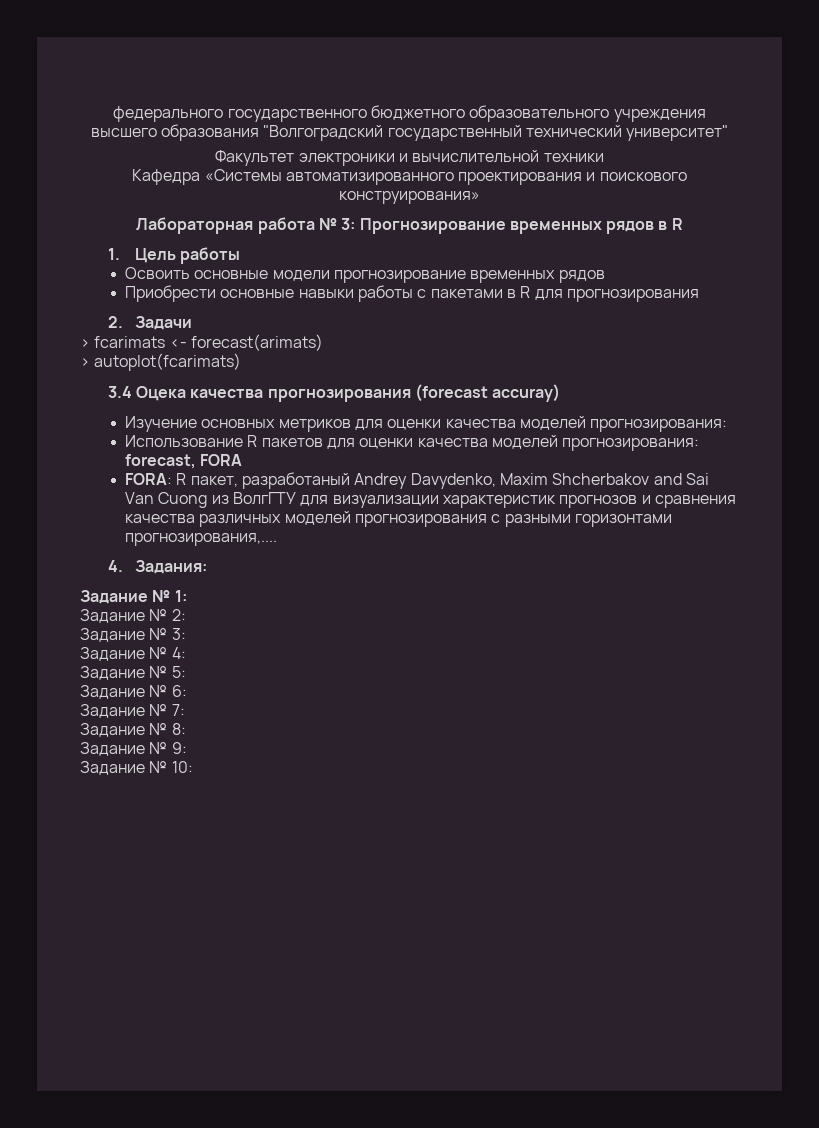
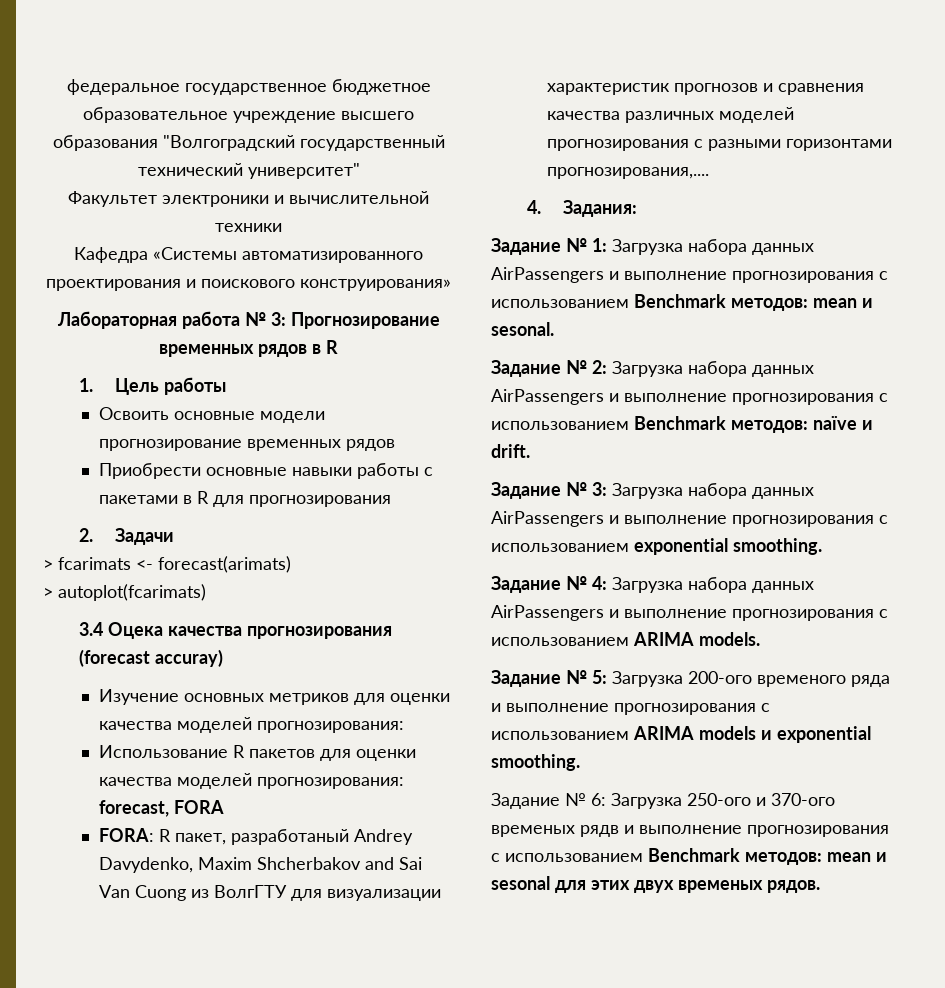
[113,105,706,122] федерального государственного бюджетного образовательного учреждения -> [66,79,431,95] [83,107,336,123] федеральное государственное бюджетное образовательное учреждение
[80,609,186,623] [80,628,186,642] [80,647,186,661] [80,666,186,680] [80,685,187,699] [80,704,185,718] [80,723,186,737] [80,742,187,756] [80,761,193,775] // Задание № 2: // Задание № 3: // Задание № 4: // Задание № 5: // Задание № 6: // Задание № 7: // Задание № 8: // Задание № 9: // Задание № 10: -> [612,239,814,255] [491,267,888,283] [491,294,873,311] [491,322,554,336] [491,360,814,377] [491,389,888,405] [491,416,873,433] [491,444,530,458] [491,482,814,499] [491,511,888,527] [491,538,822,555] [491,576,814,593] [491,605,888,621] [491,632,760,646] [491,670,890,687] [491,703,770,715] [491,726,871,743] [491,754,580,771] [491,793,835,809] [491,825,889,837] [491,848,887,865] [491,876,820,893] Загрузка набора данных AirPassengers и выполнение прогнозирования с использованием Benchmark методов: mean и sesonal. // Задание № 2: Загрузка набора данных AirPassengers и выполнение прогнозирования с использованием Benchmark методов: naïve и drift. // Задание № 3: Загрузка набора данных AirPassengers и выполнение прогнозирования с использованием exponential smoothing. // Задание № 4: Загрузка набора данных AirPassengers и выполнение прогнозирования с использованием ARIMA models. // Задание № 5: Загрузка 200-ого временого ряда и выполнение прогнозирования с использованием ARIMA models и exponential smoothing. // Задание № 6: Загрузка 250-ого и 370-ого временых рядв и выполнение прогнозирования с использованием Benchmark методов: mean и sesonal для этих двух временых рядов.

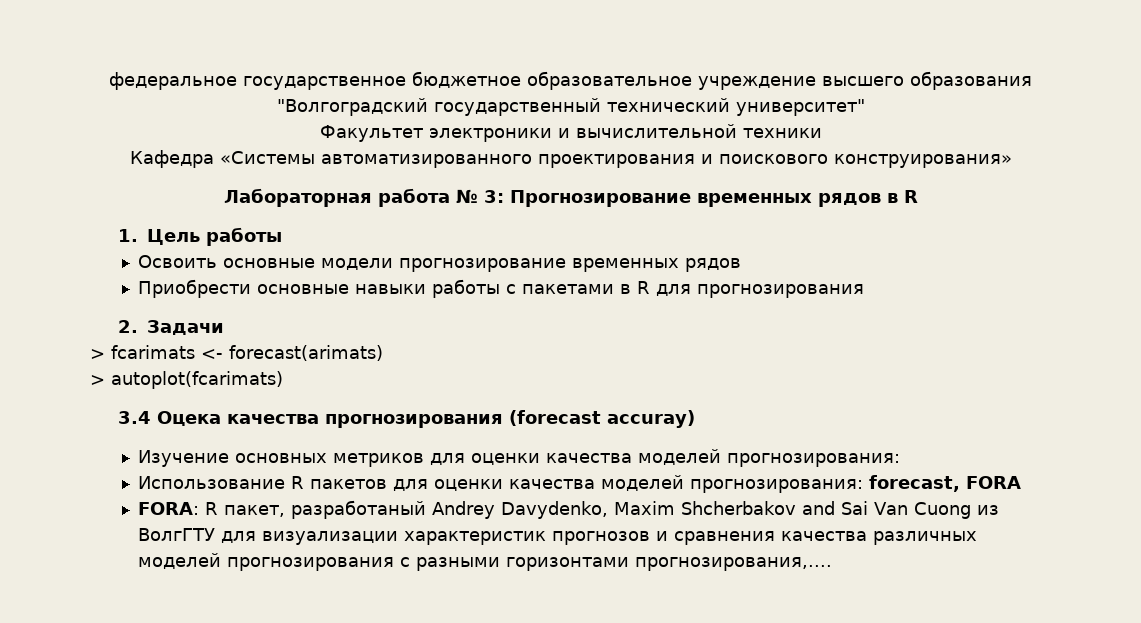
[526,200,637,217] [491,238,814,255] [491,267,888,283] [491,294,873,311] [491,322,554,336] [491,360,814,377] [491,389,888,405] [491,416,873,433] [491,444,530,458] [491,482,814,499] [491,511,888,527] [491,538,822,555] [491,576,814,593] [491,605,888,621] [491,632,760,646] [491,670,890,687] [491,703,770,715] [491,726,871,743] [491,754,580,771] [491,793,835,809] [491,825,889,837] [491,848,887,865] [491,876,820,893] // 4. Задания: // Задание № 1: Загрузка набора данных AirPassengers и выполнение прогнозирования с использованием Benchmark методов: mean и sesonal. // Задание № 2: Загрузка набора данных AirPassengers и выполнение прогнозирования с использованием Benchmark методов: naïve и drift. // Задание № 3: Загрузка набора данных AirPassengers и выполнение прогнозирования с использованием exponential smoothing. // Задание № 4: Загрузка набора данных AirPassengers и выполнение прогнозирования с использованием ARIMA models. // Задание № 5: Загрузка 200-ого временого ряда и выполнение прогнозирования с использованием ARIMA models и exponential smoothing. // Задание № 6: Загрузка 250-ого и 370-ого временых рядв и выполнение прогнозирования с использованием Benchmark методов: mean и sesonal для этих двух временых рядов. -> (832, 564) none

